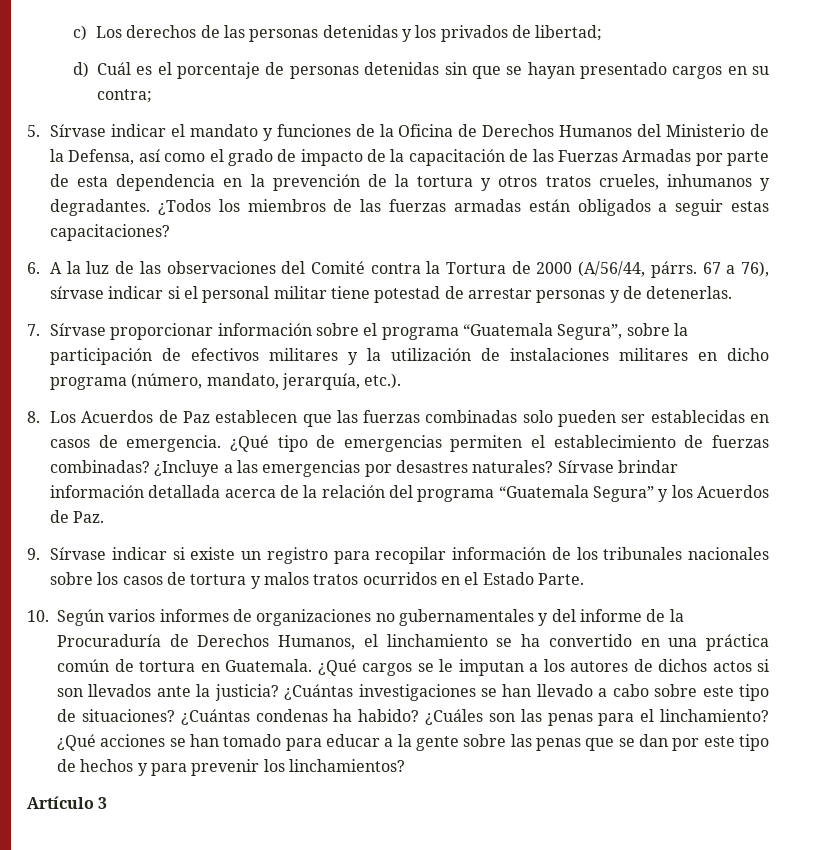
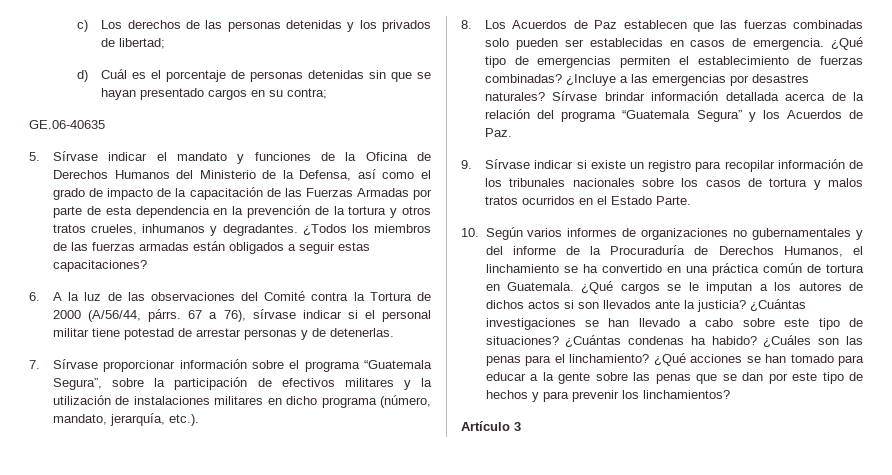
(153, 96) none -> [29,120,105,129] // GE.06-40635

